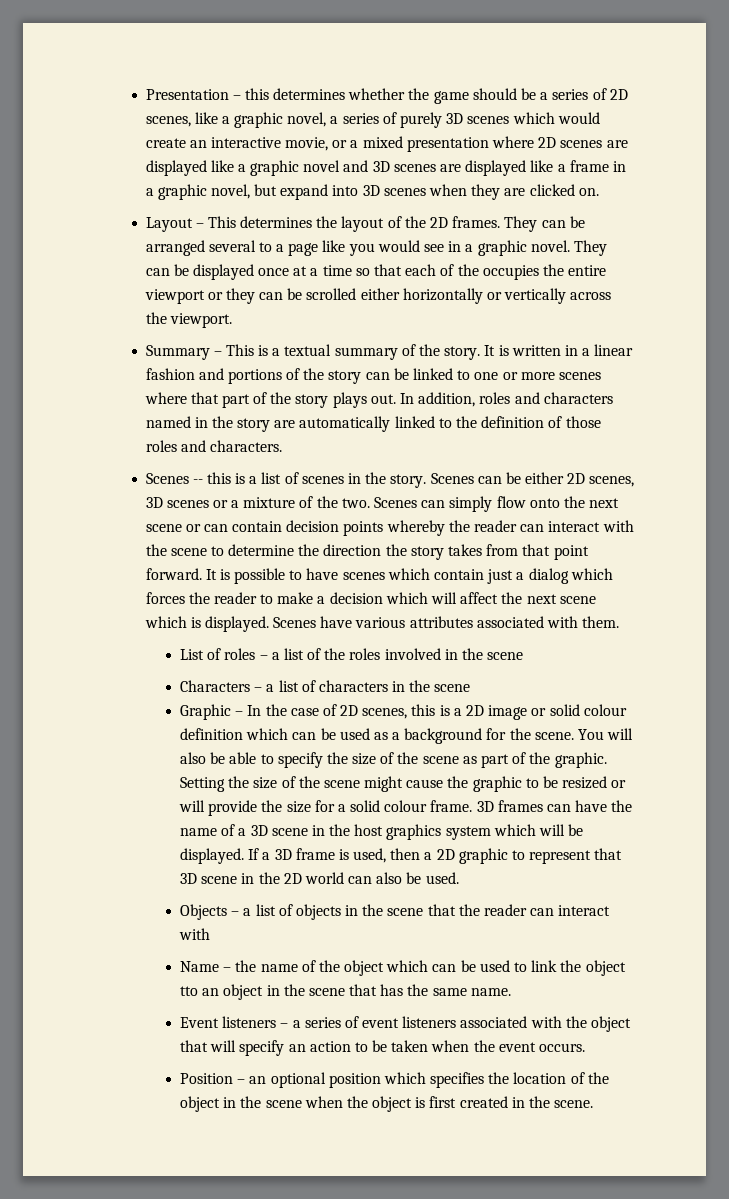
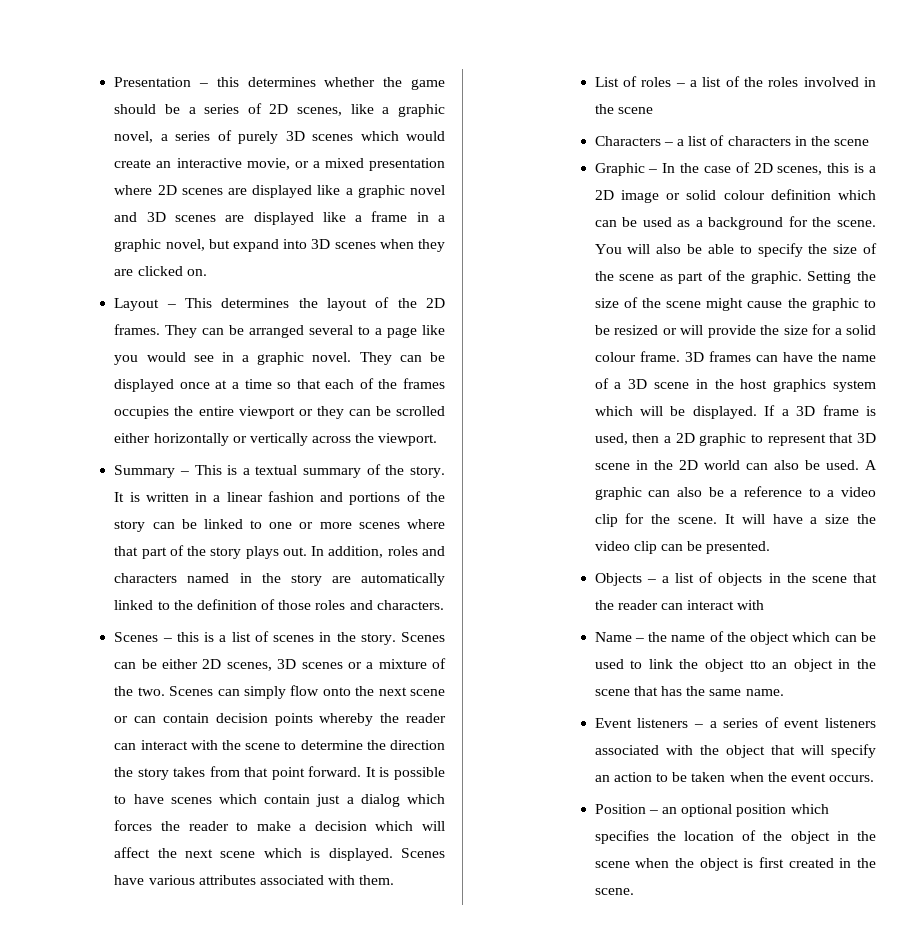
(479, 270) none -> [402,378,445,389] frames
[192,479,203,484] -- -> [162,638,172,642] –
(459, 878) none -> [865,460,877,470] [594,486,876,500] [594,513,876,527] [594,541,771,554] A graphic can also be a reference to a video clip for the scene. It will have a size the video clip can be presented.

